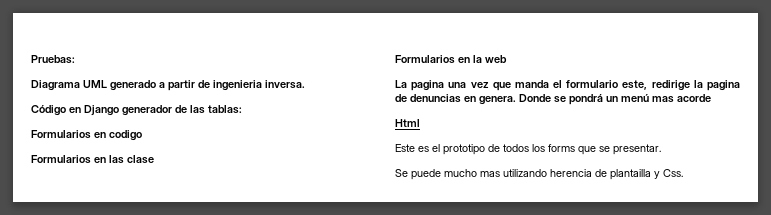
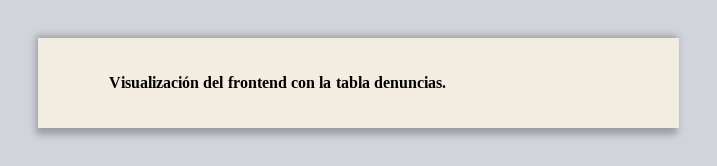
[31,55,75,64] [31,80,305,91] [31,105,242,116] [31,130,142,141] [31,155,154,164] [395,55,507,64] [395,80,740,91] [395,94,711,105] [395,119,420,127] [395,144,661,155] [395,169,683,180] Pruebas: // Diagrama UML generado a partir de ingenieria inversa. // Código en Django generador de las tablas: // Formularios en codigo // Formularios en las clase // Formularios en la web // La pagina una vez que manda el formulario este, redirige la pagina de denuncias en genera. Donde se pondrá un menú mas acorde // Html // Este es el prototipo de todos los forms que se presentar. // Se puede mucho mas utilizando herencia de plantailla y Css. -> [109,76,446,88] Visualización del frontend con la tabla denuncias.

